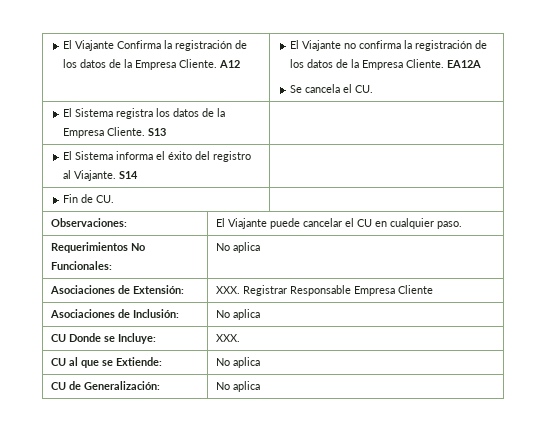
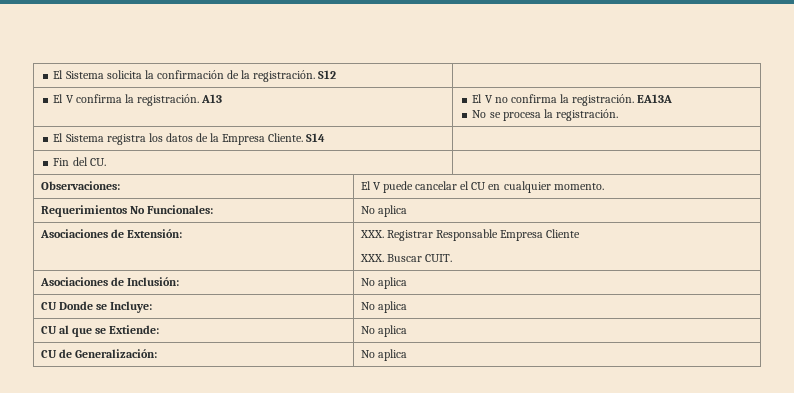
[62,40,247,51] [62,59,240,70] [289,40,341,51] El Viajante Confirma la registración de los datos de la Empresa Cliente. A12 | El Viajante -> [53,70,337,82] [53,94,222,106] [472,94,493,103] El Sistema solicita la confirmación de la registración. S12 | // El V confirma la registración. A13 | El V
[414,40,487,51] [289,59,481,70] [289,84,373,93] registración de los datos de la Empresa Cliente. EA12A // Se cancela el CU. -> [571,94,673,106] [472,109,618,121] registración. EA13A // No se procesa la registración.
[147,128,166,136] [62,151,251,162] [62,170,116,181] S13 | // El Sistema informa el éxito del registro al Viajante. -> (304, 137) none
[80,194,93,203] de -> [72,157,88,166] del
[227,218,267,229] Viajante -> [372,182,381,190] V
[436,221,462,229] paso. -> [553,183,604,190] momento.
(433, 289) none -> [359,254,452,262] // XXX. Buscar CUIT.
[215,334,240,342] XXX. -> [360,301,407,313] No aplica

